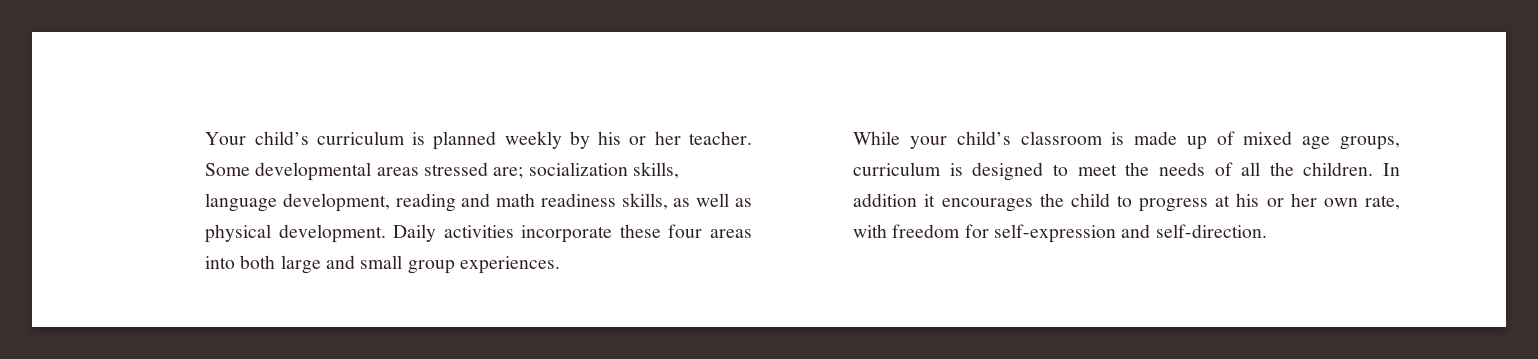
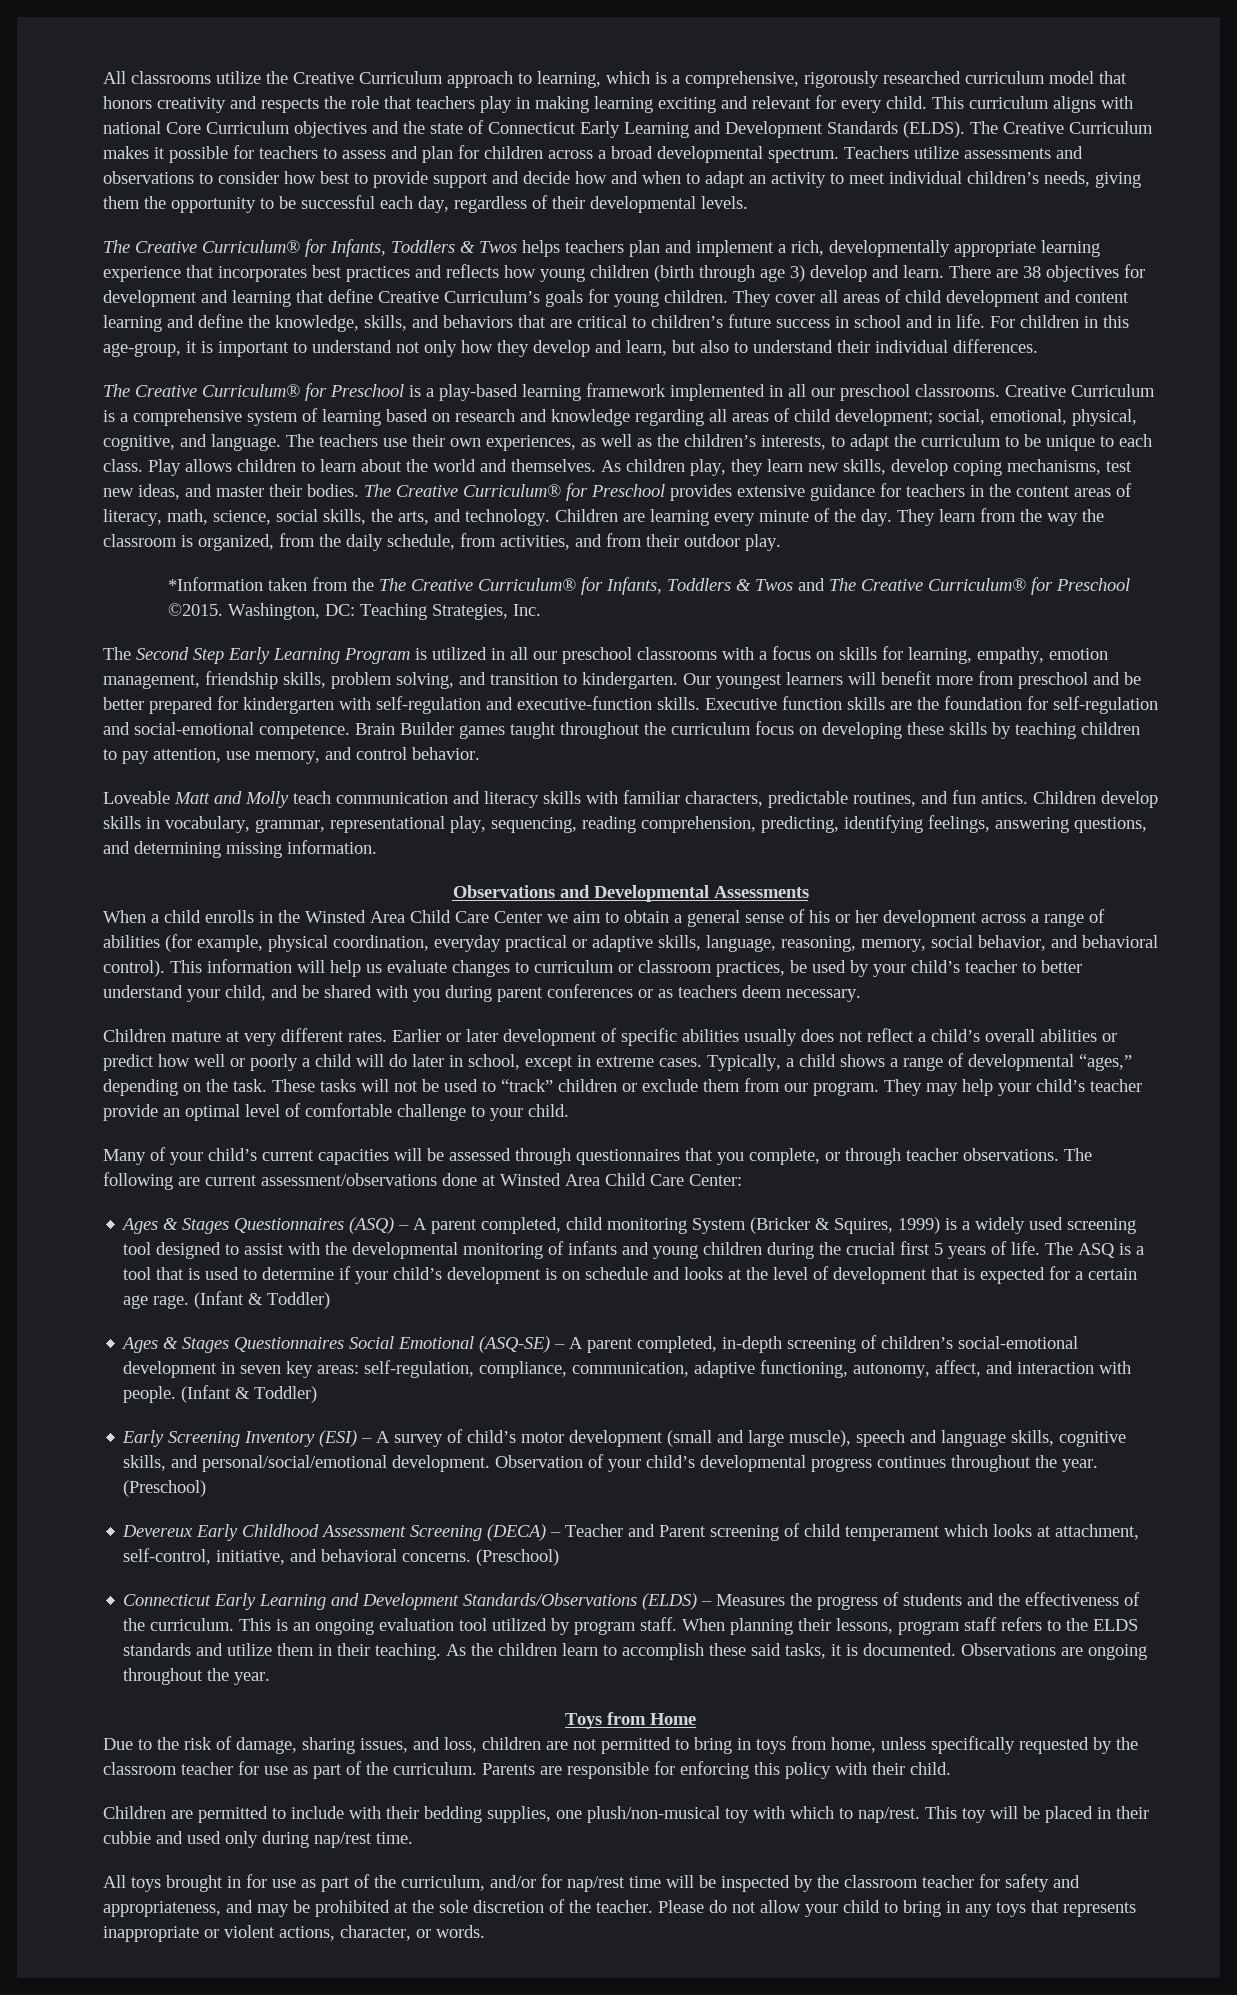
[205,131,752,150] [205,162,679,181] [205,193,752,212] [205,224,752,243] [205,255,560,274] [853,131,1400,150] [853,162,1400,181] [853,193,1400,212] [853,224,1267,243] Your child’s curriculum is planned weekly by his or her teacher. Some developmental areas stressed are; socialization skills, language development, reading and math readiness skills, as well as physical development. Daily activities incorporate these four areas into both large and small group experiences. // While your child’s classroom is made up of mixed age groups, curriculum is designed to meet the needs of all the children. In addition it encourages the child to progress at his or her own rate, with freedom for self-expression and self-direction. -> [103,71,1127,88] [103,95,1133,113] [103,120,1153,138] [103,145,1083,163] [103,171,1141,188] [103,195,748,213] [103,239,1100,257] [103,264,1145,282] [103,289,1129,307] [103,314,1129,332] [103,339,1038,357] [103,383,1155,401] [103,408,1137,426] [103,434,1152,451] [103,459,1132,476] [103,483,1132,501] [103,508,1104,526] [103,533,781,551] [167,577,1130,595] [167,603,541,620] [103,646,1108,664] [103,671,1141,689] [103,696,1158,714] [103,721,1140,739] [103,747,480,764] [103,790,1158,808] [103,815,1147,833] [103,840,377,858] [452,885,809,902] [103,909,1105,927] [103,934,1158,952] [103,959,1082,977] [103,984,861,1002] [103,1028,1117,1046] [103,1053,1132,1071] [103,1078,1142,1096] [103,1103,569,1121] [103,1147,1092,1165] [103,1172,742,1190] [121,1217,1137,1234] [123,1241,1145,1259] [123,1266,1138,1284] [123,1291,331,1309] [121,1335,1079,1353] [123,1360,1132,1378] [123,1385,318,1403] [122,1429,1127,1447] [123,1454,1099,1472] [123,1480,207,1497] [122,1523,1140,1541] [123,1548,560,1566] [123,1592,1141,1610] [123,1617,1139,1635] [123,1643,1148,1660] [123,1668,271,1685] [565,1712,696,1729] [103,1736,1138,1754] [103,1761,951,1779] [103,1806,1149,1823] [103,1831,413,1848] [103,1874,1080,1892] [103,1899,1136,1917] [103,1925,485,1942] All classrooms utilize the Creative Curriculum approach to learning, which is a comprehensive, rigorously researched curriculum model that honors creativity and respects the role that teachers play in making learning exciting and relevant for every child. This curriculum aligns with national Core Curriculum objectives and the state of Connecticut Early Learning and Development Standards (ELDS). The Creative Curriculum makes it possible for teachers to assess and plan for children across a broad developmental spectrum. Teachers utilize assessments and observations to consider how best to provide support and decide how and when to adapt an activity to meet individual children’s needs, giving them the opportunity to be successful each day, regardless of their developmental levels. // The Creative Curriculum® for Infants, Toddlers & Twos helps teachers plan and implement a rich, developmentally appropriate learning experience that incorporates best practices and reflects how young children (birth through age 3) develop and learn. There are 38 objectives for development and learning that define Creative Curriculum’s goals for young children. They cover all areas of child development and content learning and define the knowledge, skills, and behaviors that are critical to children’s future success in school and in life. For children in this age-group, it is important to understand not only how they develop and learn, but also to understand their individual differences. // The Creative Curriculum® for Preschool is a play-based learning framework implemented in all our preschool classrooms. Creative Curriculum is a comprehensive system of learning based on research and knowledge regarding all areas of child development; social, emotional, physical, cognitive, and language. The teachers use their own experiences, as well as the children’s interests, to adapt the curriculum to be unique to each class. Play allows children to learn about the world and themselves. As children play, they learn new skills, develop coping mechanisms, test new ideas, and master their bodies. The Creative Curriculum® for Preschool provides extensive guidance for teachers in the content areas of literacy, math, science, social skills, the arts, and technology. Children are learning every minute of the day. They learn from the way the classroom is organized, from the daily schedule, from activities, and from their outdoor play. // *Information taken from the The Creative Curriculum® for Infants, Toddlers & Twos and The Creative Curriculum® for Preschool ©2015. Washington, DC: Teaching Strategies, Inc. // The Second Step Early Learning Program is utilized in all our preschool classrooms with a focus on skills for learning, empathy, emotion management, friendship skills, problem solving, and transition to kindergarten. Our youngest learners will benefit more from preschool and be better prepared for kindergarten with self-regulation and executive-function skills. Executive function skills are the foundation for self-regulation and social-emotional competence. Brain Builder games taught throughout the curriculum focus on developing these skills by teaching children to pay attention, use memory, and control behavior. // Loveable Matt and Molly teach communication and literacy skills with familiar characters, predictable routines, and fun antics. Children develop skills in vocabulary, grammar, representational play, sequencing, reading comprehension, predicting, identifying feelings, answering questions, and determining missing information. // Observations and Developmental Assessments // When a child enrolls in the Winsted Area Child Care Center we aim to obtain a general sense of his or her development across a range of abilities (for example, physical coordination, everyday practical or adaptive skills, language, reasoning, memory, social behavior, and behavioral control). This information will help us evaluate changes to curriculum or classroom practices, be used by your child’s teacher to better understand your child, and be shared with you during parent conferences or as teachers deem necessary. // Children mature at very different rates. Earlier or later development of specific abilities usually does not reflect a child’s overall abilities or predict how well or poorly a child will do later in school, except in extreme cases. Typically, a child shows a range of developmental “ages,” depending on the task. These tasks will not be used to “track” children or exclude them from our program. They may help your child’s teacher provide an optimal level of comfortable challenge to your child. // Many of your child’s current capacities will be assessed through questionnaires that you complete, or through teacher observations. The following are current assessment/observations done at Winsted Area Child Care Center: // Ages & Stages Questionnaires (ASQ) – A parent completed, child monitoring System (Bricker & Squires, 1999) is a widely used screening tool designed to assist with the developmental monitoring of infants and young children during the crucial first 5 years of life. The ASQ is a tool that is used to determine if your child’s development is on schedule and looks at the level of development that is expected for a certain age rage. (Infant & Toddler) // Ages & Stages Questionnaires Social Emotional (ASQ-SE) – A parent completed, in-depth screening of children’s social-emotional development in seven key areas: self-regulation, compliance, communication, adaptive functioning, autonomy, affect, and interaction with people. (Infant & Toddler) // Early Screening Inventory (ESI) – A survey of child’s motor development (small and large muscle), speech and language skills, cognitive skills, and personal/social/emotional development. Observation of your child’s developmental progress continues throughout the year. (Preschool) // Devereux Early Childhood Assessment Screening (DECA) – Teacher and Parent screening of child temperament which looks at attachment, self-control, initiative, and behavioral concerns. (Preschool) // Connecticut Early Learning and Development Standards/Observations (ELDS) – Measures the progress of students and the effectiveness of the curriculum. This is an ongoing evaluation tool utilized by program staff. When planning their lessons, program staff refers to the ELDS standards and utilize them in their teaching. As the children learn to accomplish these said tasks, it is documented. Observations are ongoing throughout the year. // Toys from Home // Due to the risk of damage, sharing issues, and loss, children are not permitted to bring in toys from home, unless specifically requested by the classroom teacher for use as part of the curriculum. Parents are responsible for enforcing this policy with their child. // Children are permitted to include with their bedding supplies, one plush/non-musical toy with which to nap/rest. This toy will be placed in their cubbie and used only during nap/rest time. // All toys brought in for use as part of the curriculum, and/or for nap/rest time will be inspected by the classroom teacher for safety and appropriateness, and may be prohibited at the sole discretion of the teacher. Please do not allow your child to bring in any toys that represents inappropriate or violent actions, character, or words.

